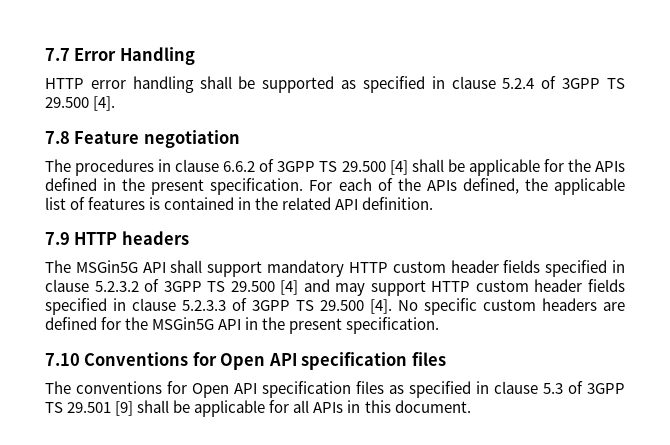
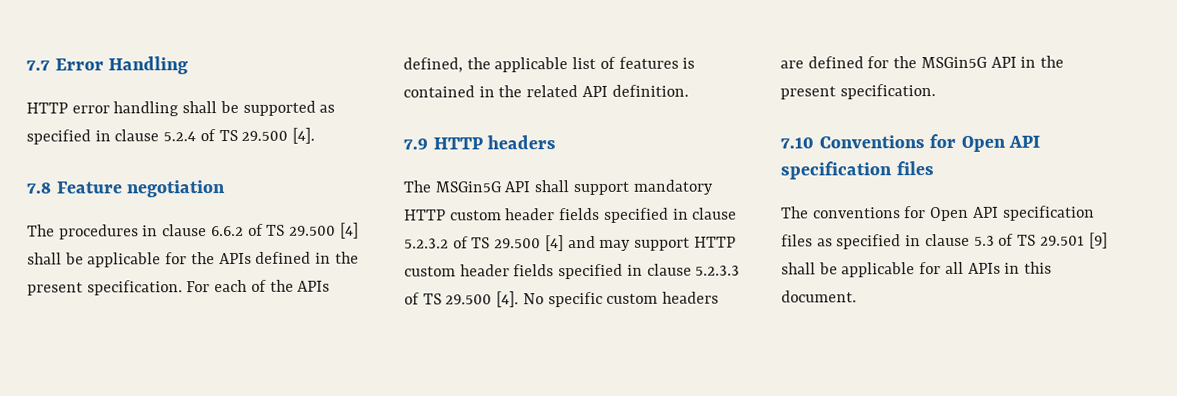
[562,78,601,89] 3GPP -> (216, 135) none
[277,161,316,172] 3GPP -> (264, 229) none
[163,281,202,292] 3GPP -> (469, 242) none
[252,300,290,311] 3GPP -> (420, 298) none
[587,383,625,394] 3GPP -> (1015, 239) none

